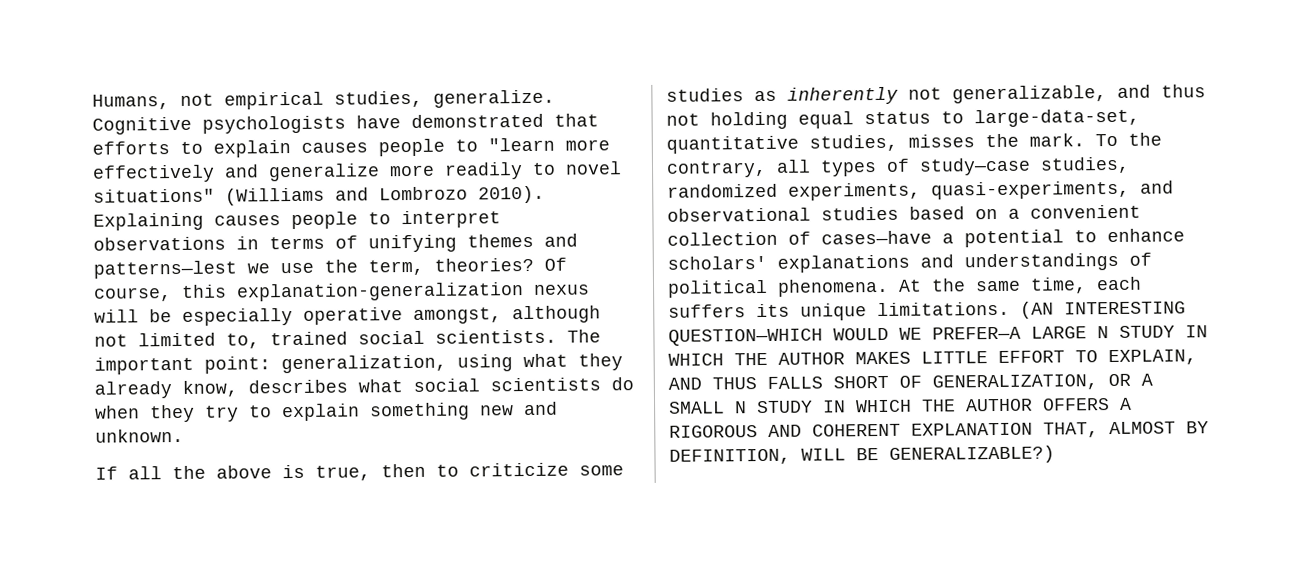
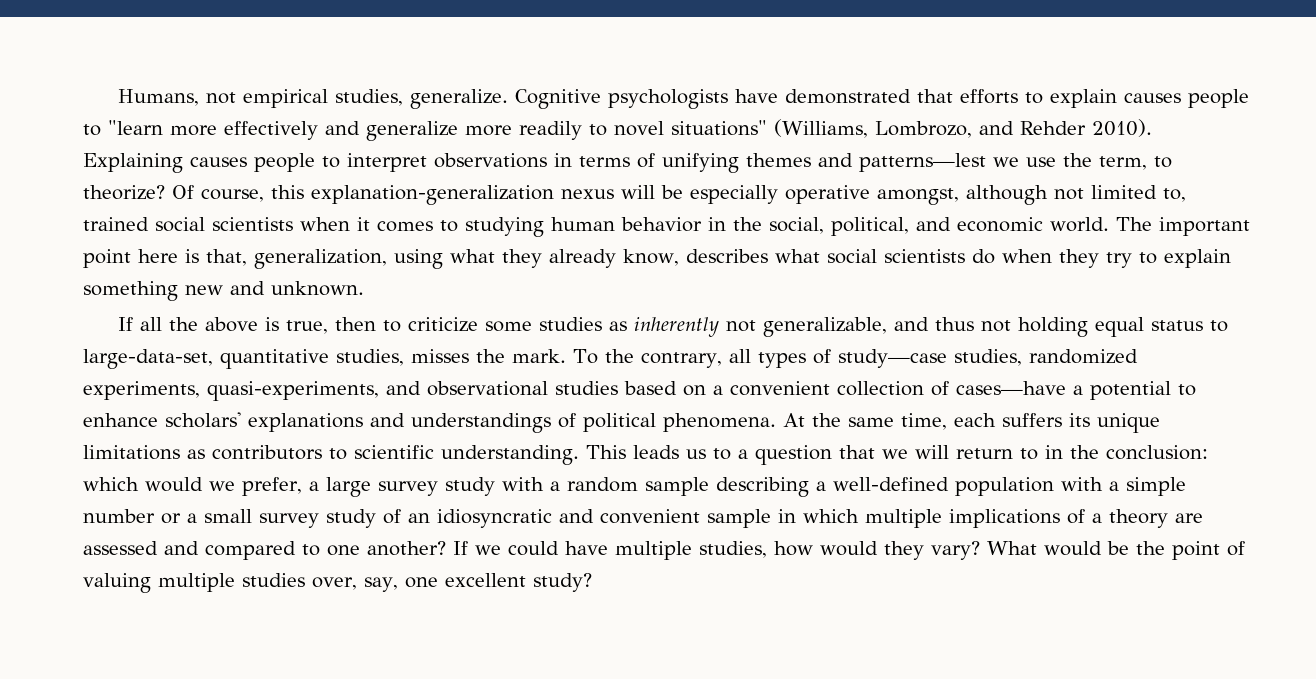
[225,186,468,206] (Williams and Lombrozo -> [774,119,1086,138] (Williams, Lombrozo, and Rehder
[434,257,534,272] theories? -> [1154,156,1172,168] [83,185,165,200] to theorize?
[435,329,601,344] [94,356,271,375] scientists. The important point: -> [212,217,1250,237] [83,249,247,268] scientists when it comes to studying human behavior in the social, political, and economic world. The important point here is that,
[877,301,1186,319] [668,325,1208,346] [668,349,1197,366] [668,373,1153,391] [669,397,1132,414] [669,421,1209,438] [669,445,1055,465] limitations. (AN INTERESTING QUESTION—WHICH WOULD WE PREFER—A LARGE N STUDY IN WHICH THE AUTHOR MAKES LITTLE EFFORT TO EXPLAIN, AND THUS FALLS SHORT OF GENERALIZATION, OR A SMALL N STUDY IN WHICH THE AUTHOR OFFERS A RIGOROUS AND COHERENT EXPLANATION THAT, ALMOST BY DEFINITION, WILL BE GENERALIZABLE?) -> [83,445,1208,465] [83,477,1186,497] [83,509,1203,528] [83,541,1245,560] [83,573,592,593] limitations as contributors to scientific understanding. This leads us to a question that we will return to in the conclusion: which would we prefer, a large survey study with a random sample describing a well-defined population with a simple number or a small survey study of an idiosyncratic and convenient sample in which multiple implications of a theory are assessed and compared to one another? If we could have multiple studies, how would they vary? What would be the point of valuing multiple studies over, say, one excellent study?

